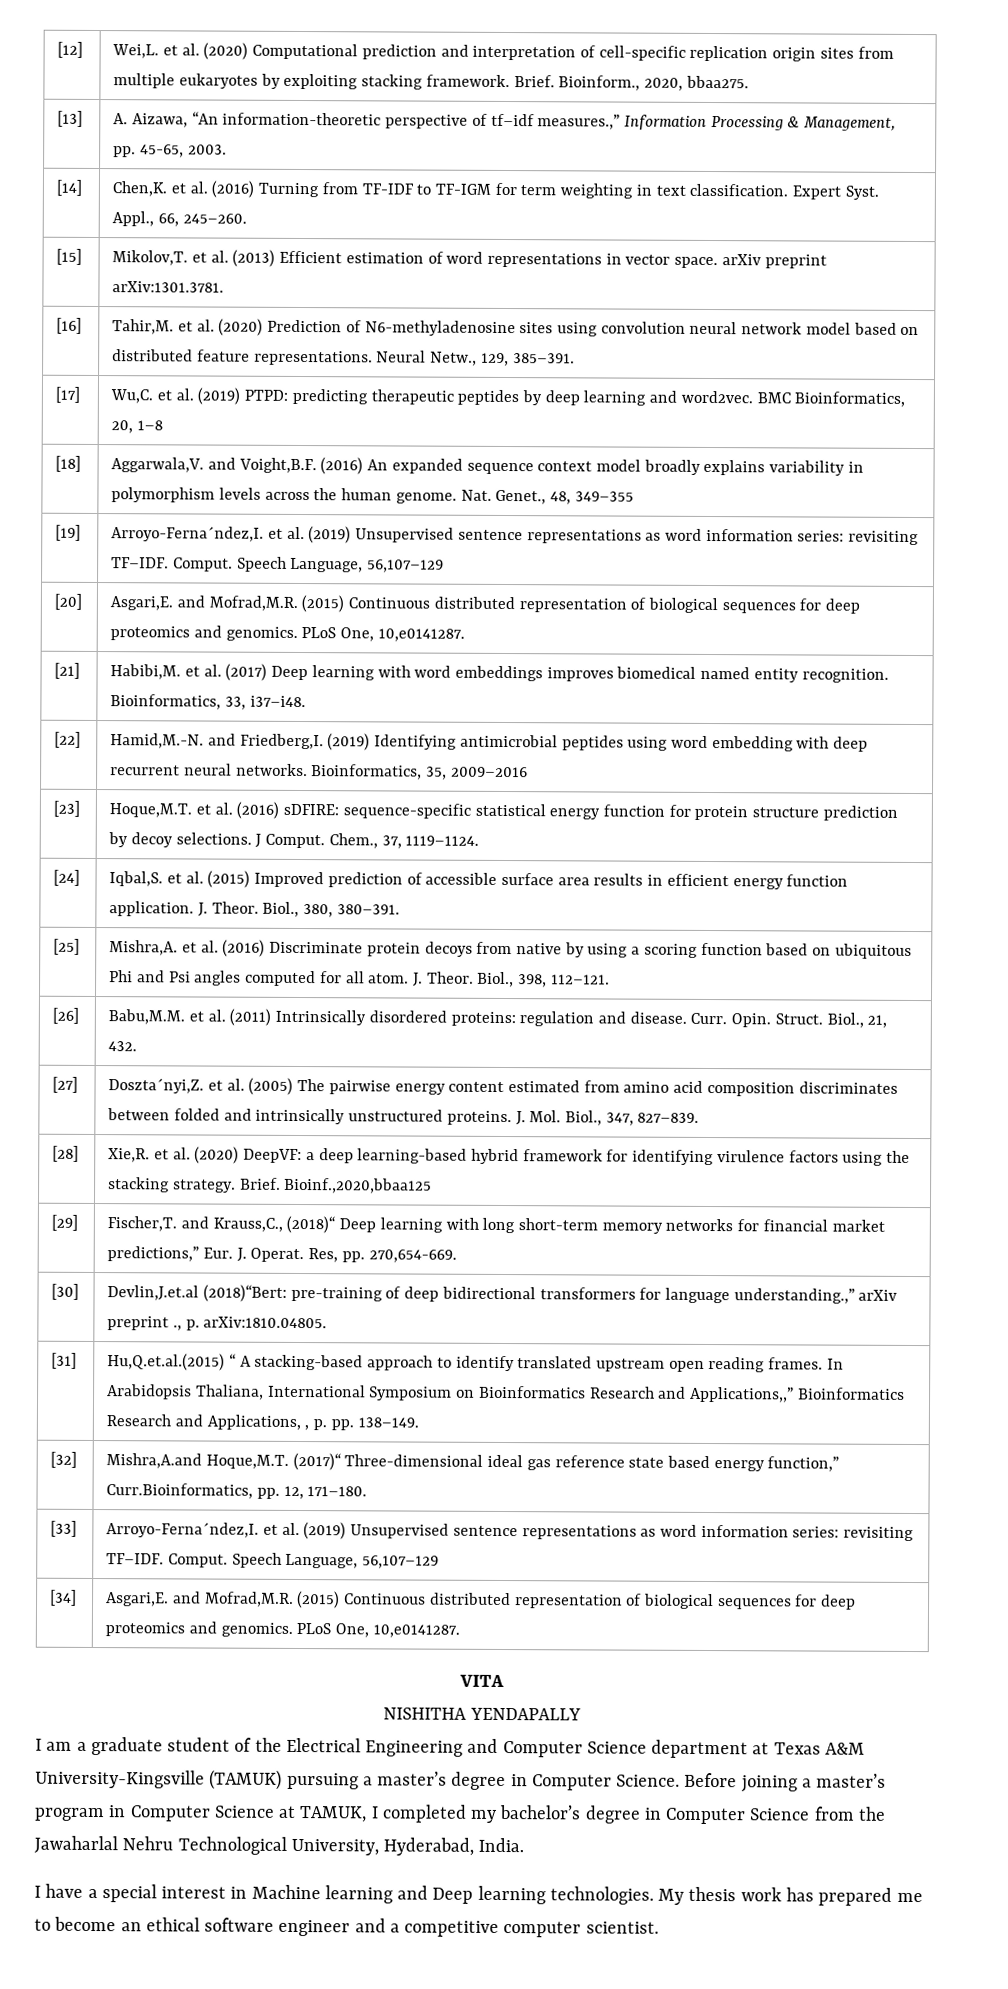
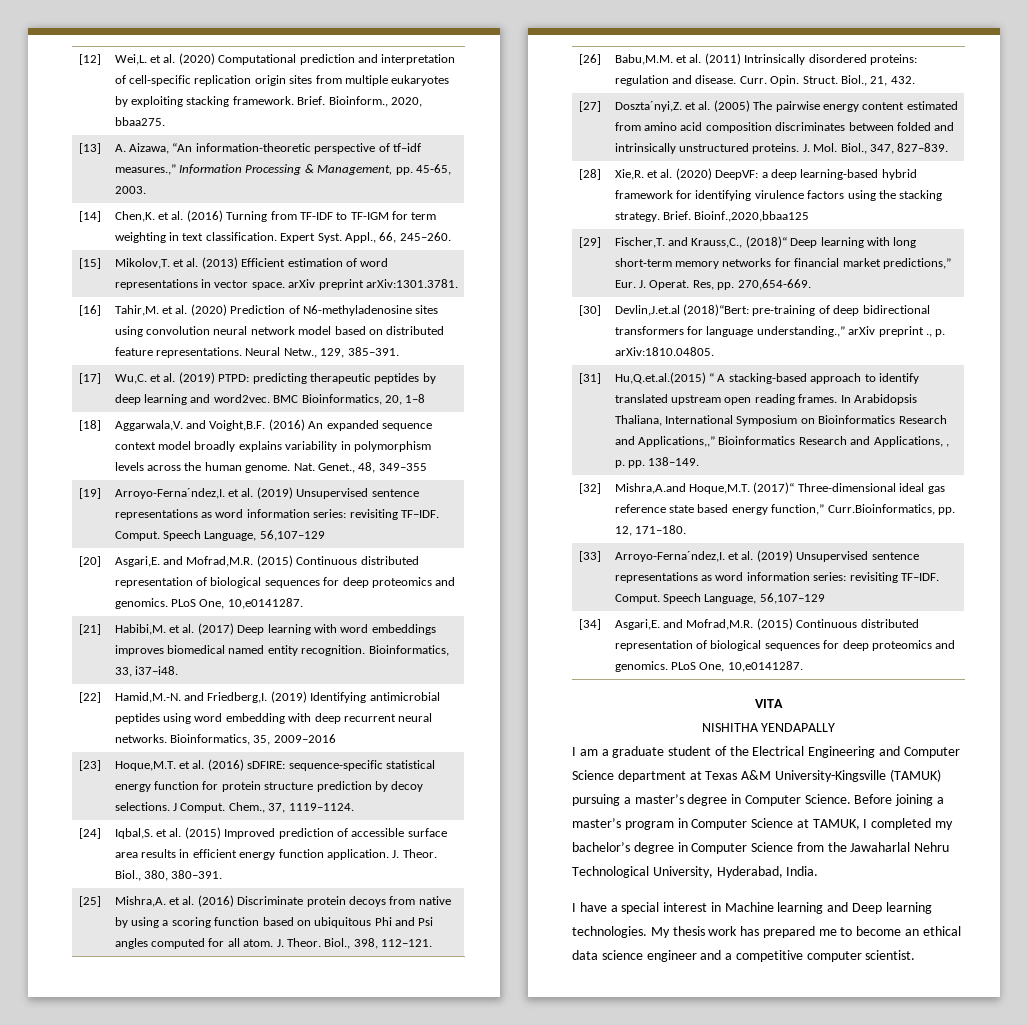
[204,1917,275,1932] software -> [572,950,643,960] data science

